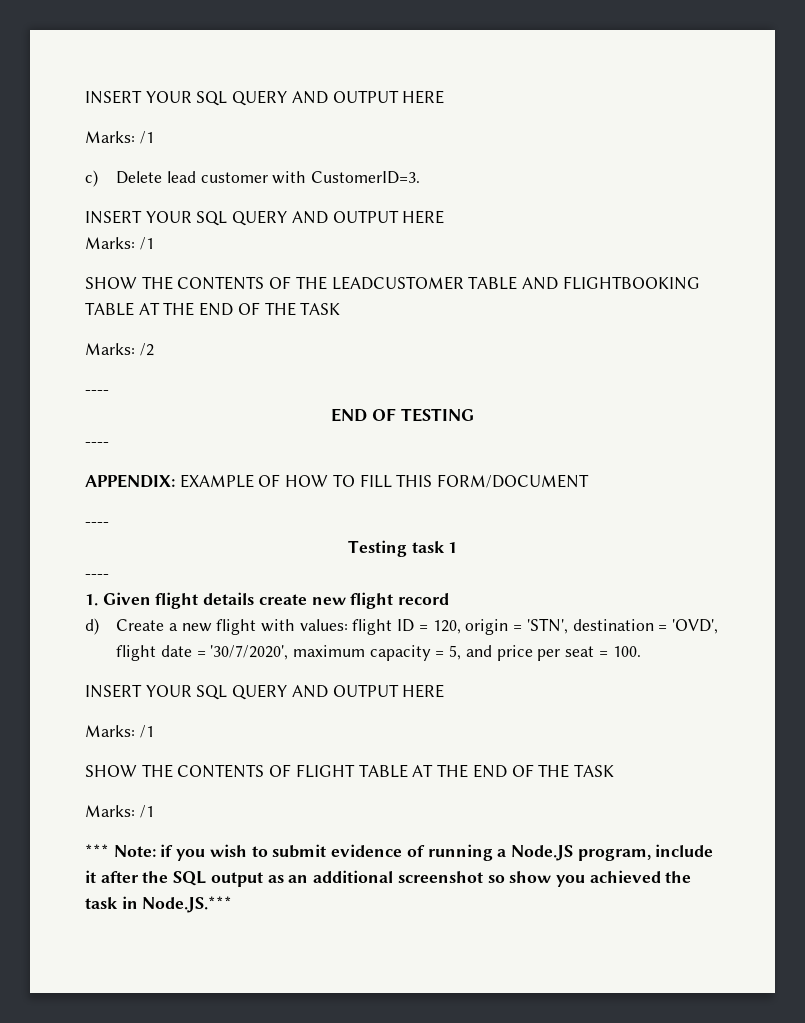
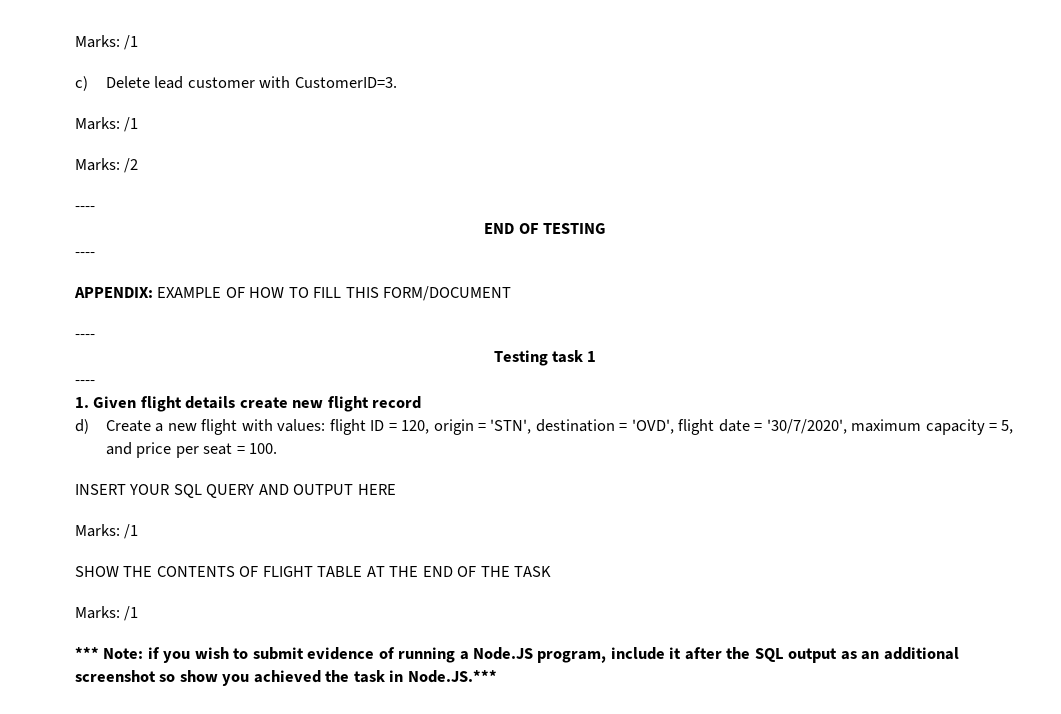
[85,90,445,106] INSERT YOUR SQL QUERY AND OUTPUT HERE // -> (75, 41) none
[85,210,445,226] [85,237,154,250] [85,276,700,290] [85,302,341,316] INSERT YOUR SQL QUERY AND OUTPUT HERE // Marks: /1 // SHOW THE CONTENTS OF THE LEADCUSTOMER TABLE AND FLIGHTBOOKING TABLE AT THE END OF THE TASK -> [75,117,139,132] Marks: /1

